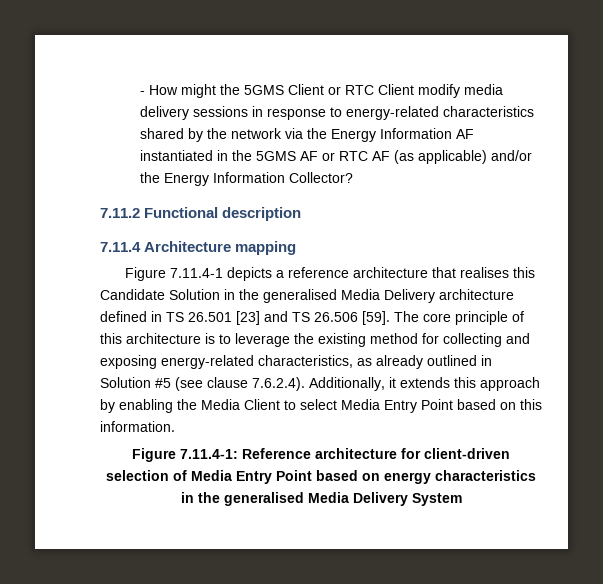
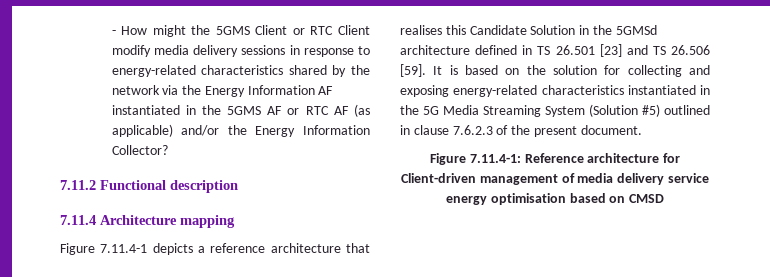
[263,289,435,303] generalised Media Delivery -> [615,25,657,35] 5GMSd
[394,311,524,325] [100,333,418,347] The core principle of this architecture is to leverage the existing method -> [433,65,597,75] It is based on the solution
[258,355,492,369] [100,377,540,391] [100,399,542,413] [100,421,175,432] characteristics, as already outlined in Solution #5 (see clause 7.6.2.4). Additionally, it extends this approach by enabling the Media Client to select Media Entry Point based on this information. -> [541,85,710,95] [400,104,710,117] [400,125,642,137] characteristics instantiated in the 5G Media Streaming System (Solution #5) outlined in clause 7.6.2.3 of the present document.
[424,448,510,459] [106,470,536,484] [180,492,462,506] client-driven selection of Media Entry Point based on energy characteristics in the generalised Media Delivery System -> [401,173,709,185] [445,193,665,205] Client-driven management of media delivery service energy optimisation based on CMSD

